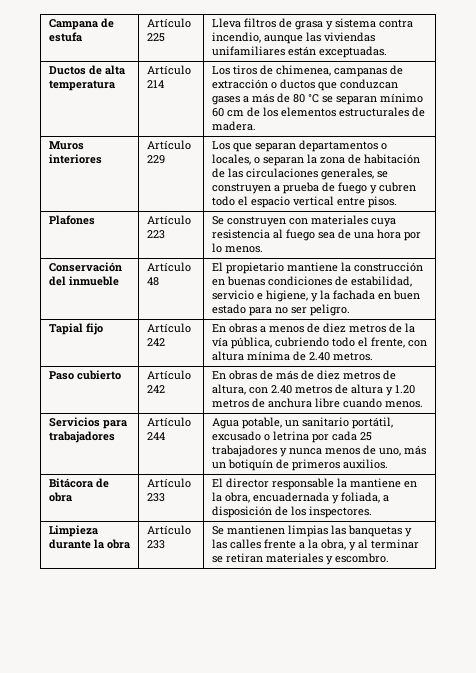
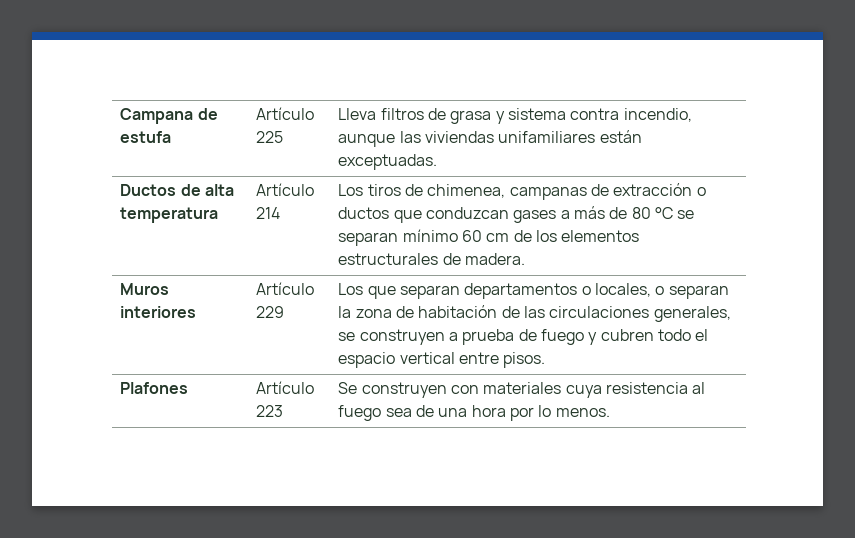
[48,262,122,272] [48,276,119,286] [146,262,191,272] [146,277,159,286] [211,262,423,274] [211,276,412,287] [211,290,420,302] [211,304,350,316] [48,323,103,335] [146,323,191,333] [146,338,165,346] [211,323,415,333] [211,337,427,349] [211,351,373,361] [48,370,121,380] [146,370,191,380] [146,385,165,393] [211,370,396,380] [211,384,415,396] [211,398,423,408] [48,417,127,429] [48,431,115,443] [146,417,191,427] [146,432,165,440] [211,417,393,429] [211,431,372,443] [211,445,426,457] [211,459,388,471] [48,478,109,488] [48,492,72,502] [146,478,191,488] [146,493,165,502] [211,478,417,490] [211,492,389,504] [211,506,372,518] [48,525,98,537] [48,539,130,549] [146,525,191,535] [146,540,165,549] [211,525,412,537] [211,539,419,551] [211,553,389,565] // Conservación del inmueble | Artículo 48 | El propietario mantiene la construcción en buenas condiciones de estabilidad, servicio e higiene, y la fachada en buen estado para no ser peligro. // Tapial fijo | Artículo 242 | En obras a menos de diez metros de la vía pública, cubriendo todo el frente, con altura mínima de 2.40 metros. // Paso cubierto | Artículo 242 | En obras de más de diez metros de altura, con 2.40 metros de altura y 1.20 metros de anchura libre cuando menos. // Servicios para trabajadores | Artículo 244 | Agua potable, un sanitario portátil, excusado o letrina por cada 25 trabajadores y nunca menos de uno, más un botiquín de primeros auxilios. // Bitácora de obra | Artículo 233 | El director responsable la mantiene en la obra, encuadernada y foliada, a disposición de los inspectores. // Limpieza durante la obra | Artículo 233 | Se mantienen limpias las banquetas y las calles frente a la obra, y al terminar se retiran materiales y escombro. -> (610, 412) none

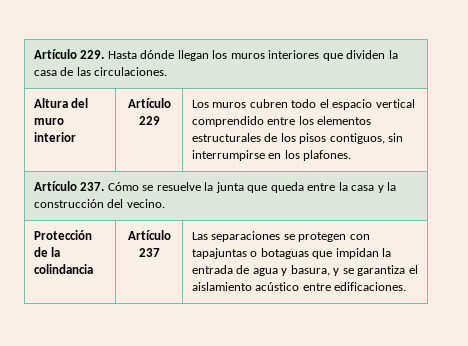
[120,108,218,124] [120,131,172,143] [256,107,315,120] [256,131,284,143] [338,108,692,124] [338,130,642,147] [338,154,438,170] [120,184,235,196] [120,207,219,223] [256,183,315,196] [256,207,281,219] [338,183,706,200] [338,206,695,223] [338,229,640,246] [338,253,526,265] [120,283,170,295] [120,306,197,318] [256,282,315,295] [256,306,285,318] [338,283,729,299] [338,305,731,322] [338,329,598,345] Campana de estufa | Artículo 225 | Lleva filtros de grasa y sistema contra incendio, aunque las viviendas unifamiliares están exceptuadas. // Ductos de alta temperatura | Artículo 214 | Los tiros de chimenea, campanas de extracción o ductos que conduzcan gases a más de 80 °C se separan mínimo 60 cm de los elementos estructurales de madera. // Muros interiores | Artículo 229 | Los que separan departamentos o locales, o separan la zona de habitación de las circulaciones generales, se construyen a prueba de fuego y -> [33,49,398,61] [33,67,168,76] [33,98,89,108] [33,118,64,125] [33,132,76,142] [127,98,171,108] [138,116,160,125] [191,100,247,108] Artículo 229. Hasta dónde llegan los muros interiores que dividen la casa de las circulaciones. // Altura del muro interior | Artículo 229 | Los muros
[459,352,546,368] [120,382,189,394] [256,381,315,394] [256,405,284,417] [338,382,706,398] [338,405,610,421] entre pisos. // Plafones | Artículo 223 | Se construyen con materiales cuya resistencia al fuego sea de una hora por lo menos. -> [191,116,372,127] [191,133,404,144] [191,150,352,161] [33,181,397,193] [33,199,165,208] [33,230,92,240] [33,247,61,257] [33,264,93,274] [127,230,171,240] [138,248,160,257] [191,231,370,242] [191,248,392,259] [191,265,418,276] [191,282,407,291] comprendido entre los elementos estructurales de los pisos contiguos, sin interrumpirse en los plafones. // Artículo 237. Cómo se resuelve la junta que queda entre la casa y la construcción del vecino. // Protección de la colindancia | Artículo 237 | Las separaciones se protegen con tapajuntas o botaguas que impidan la entrada de agua y basura, y se garantiza el aislamiento acústico entre edificaciones.

